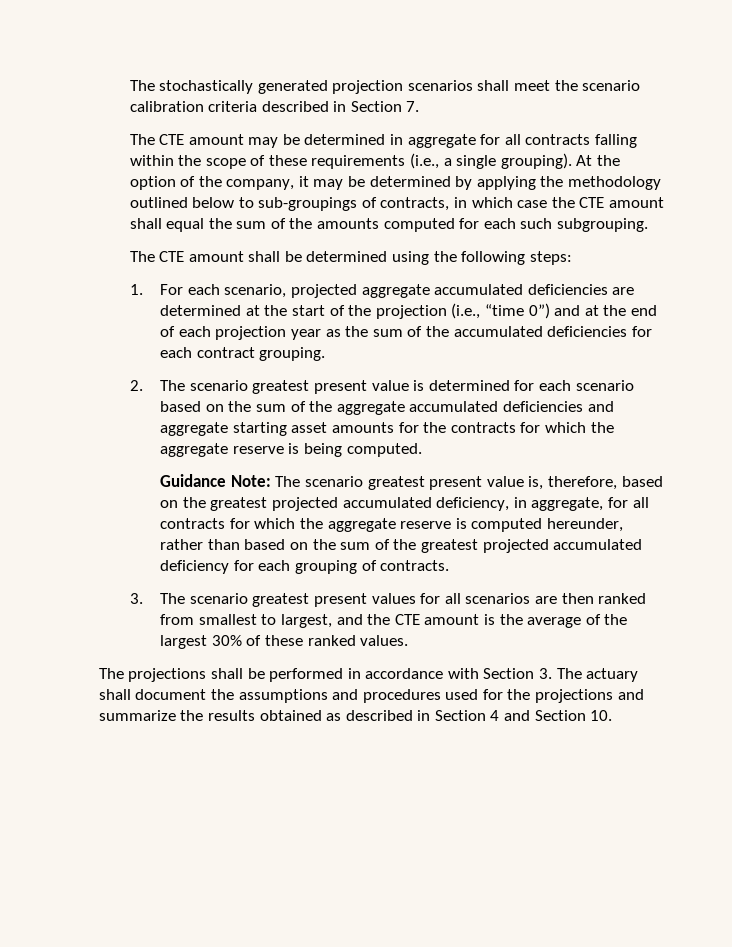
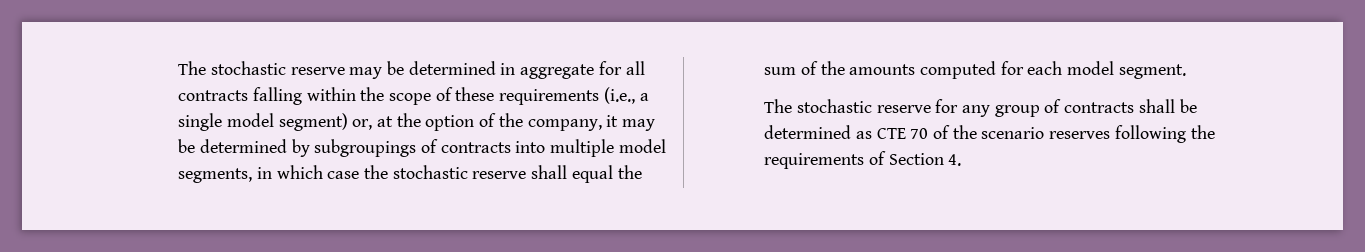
[129,80,641,94] [129,101,420,112] [129,134,244,145] The stochastically generated projection scenarios shall meet the scenario calibration criteria described in Section 7. // The CTE amount -> [178,61,345,75] The stochastic reserve
[500,153,593,169] grouping). At -> [226,113,394,131] model segment) or, at
[476,176,661,190] [129,197,450,211] applying the methodology outlined below to sub-groupings of contracts, -> [314,139,666,157] [178,168,253,183] subgroupings of contracts into multiple model segments,
[579,197,664,208] CTE amount -> [392,165,527,179] stochastic reserve
[520,218,648,232] [129,251,572,265] [129,284,635,298] [160,303,657,319] [160,326,652,340] [160,347,326,361] [129,380,634,394] [160,401,614,415] [160,422,614,436] [160,443,422,457] [160,474,663,490] [160,497,649,511] [160,518,623,532] [160,539,643,553] [160,560,450,574] [129,593,647,607] [160,614,628,628] [160,635,409,649] [98,668,639,682] [98,689,644,703] [98,710,613,721] such subgrouping. // The CTE amount shall be determined using the following steps: // 1. For each scenario, projected aggregate accumulated deficiencies are determined at the start of the projection (i.e., “time 0”) and at the end of each projection year as the sum of the accumulated deficiencies for each contract grouping. // 2. The scenario greatest present value is determined for each scenario based on the sum of the aggregate accumulated deficiencies and aggregate starting asset amounts for the contracts for which the aggregate reserve is being computed. // Guidance Note: The scenario greatest present value is, therefore, based on the greatest projected accumulated deficiency, in aggregate, for all contracts for which the aggregate reserve is computed hereunder, rather than based on the sum of the greatest projected accumulated deficiency for each grouping of contracts. // 3. The scenario greatest present values for all scenarios are then ranked from smallest to largest, and the CTE amount is the average of the largest 30% of these ranked values. // The projections shall be performed in accordance with Section 3. The actuary shall document the assumptions and procedures used for the projections and summarize the results obtained as described in Section 4 and Section 10. -> [1067,61,1186,79] [764,99,1197,117] [764,125,1215,143] [764,151,962,169] model segment. // The stochastic reserve for any group of contracts shall be determined as CTE 70 of the scenario reserves following the requirements of Section 4.

